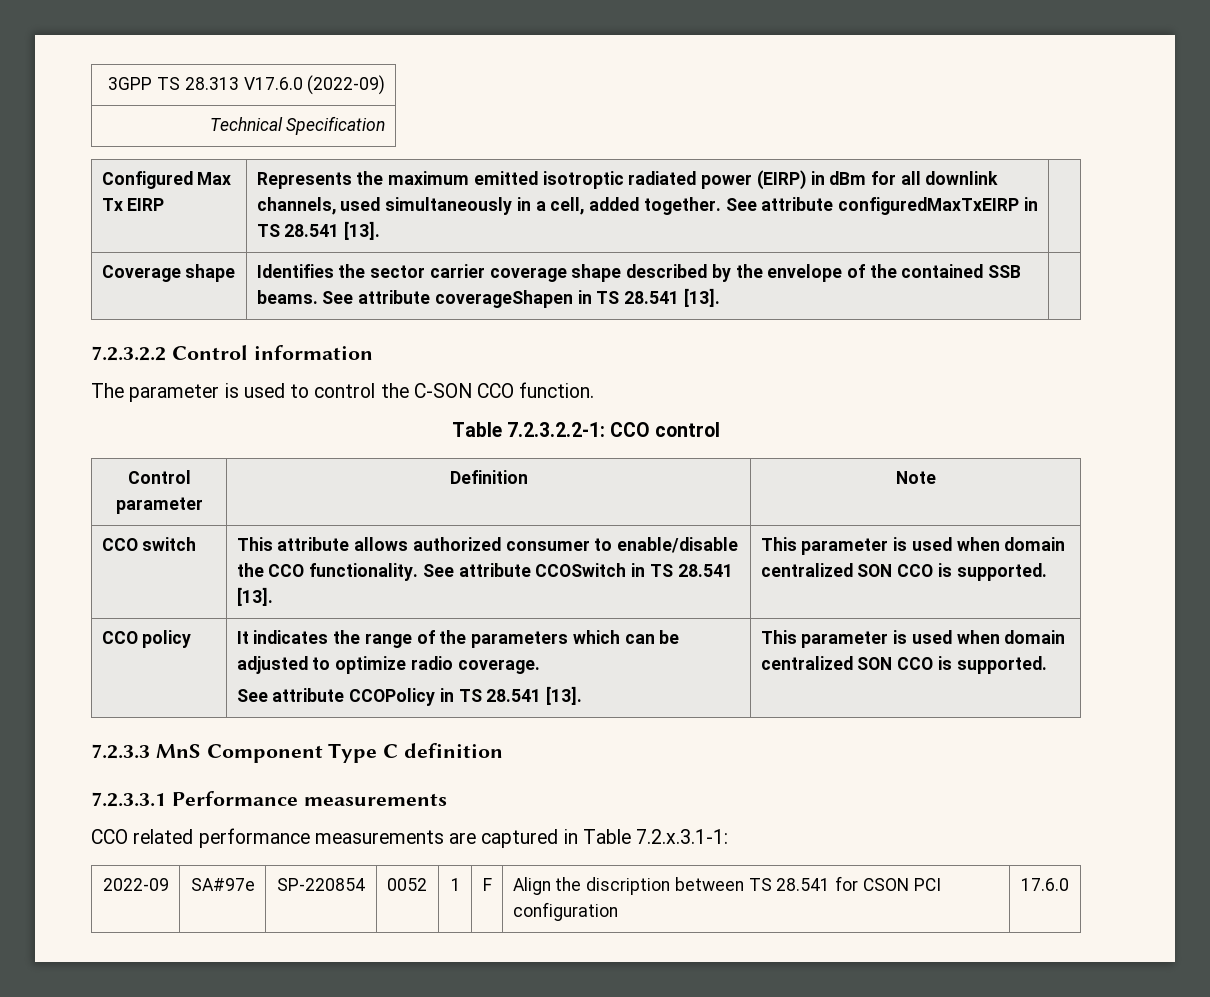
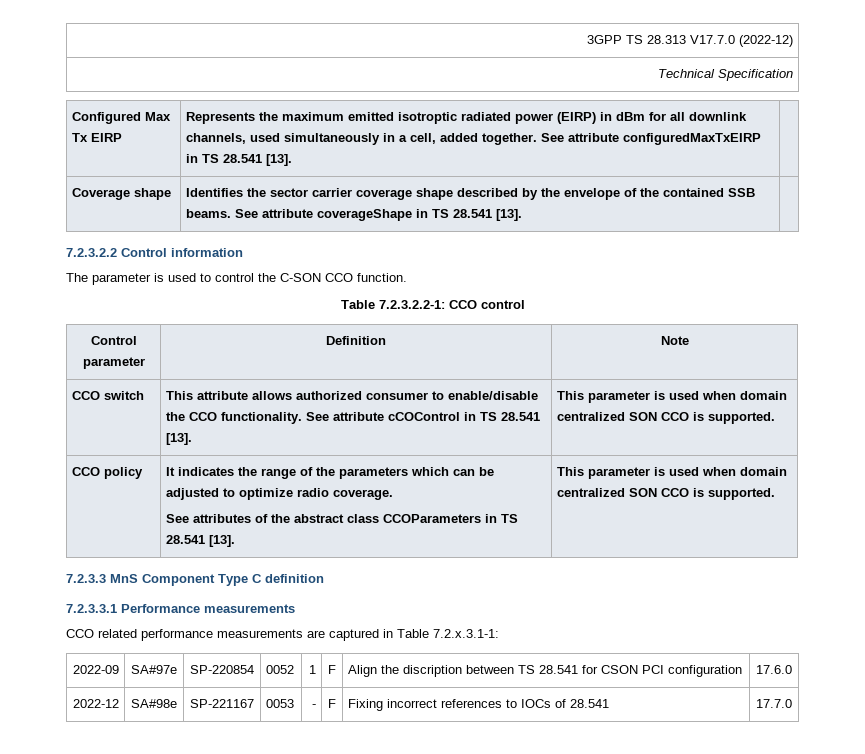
[243,75,386,95] V17.6.0 (2022-09) -> [690,35,794,47] V17.7.0 (2022-12)
[434,290,573,308] coverageShapen -> [316,209,412,221] coverageShape
[535,563,627,577] CCOSwitch -> [387,412,460,421] cCOControl
[272,688,436,706] attribute CCOPolicy -> [192,514,481,523] attributes of the abstract class CCOParameters
(1069, 884) none -> [72,699,119,708] [131,699,177,708] [190,699,254,708] [265,699,294,708] [312,704,317,708] [328,699,336,708] [347,699,609,711] [756,699,792,708] // 2022-12 | SA#98e | SP-221167 | 0053 | - | F | Fixing incorrect references to IOCs of 28.541 | 17.7.0

